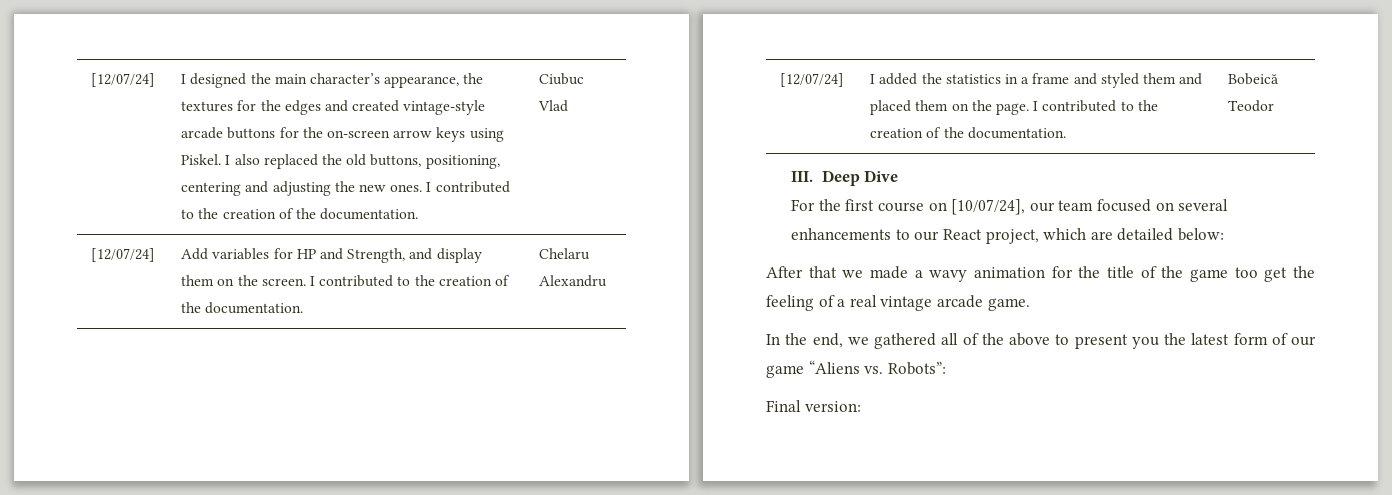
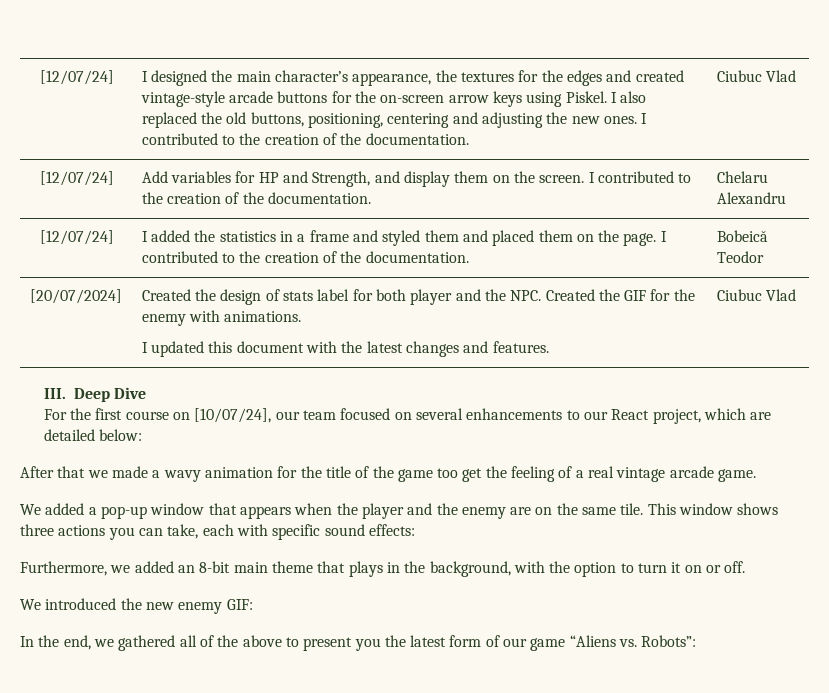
(1275, 106) none -> [29,289,122,304] [141,289,695,305] [141,310,302,326] [141,341,549,357] [716,289,796,301] // [20/07/2024] | Created the design of stats label for both player and the NPC. Created the GIF for the enemy with animations. // I updated this document with the latest changes and features. | Ciubuc Vlad
(1030, 304) none -> [20,503,779,519] [20,524,415,540] [20,561,746,577] [20,598,253,614] // We added a pop-up window that appears when the player and the enemy are on the same tile. This window shows three actions you can take, each with specific sound effects: // Furthermore, we added an 8-bit main theme that plays in the background, with the option to turn it on or off. // We introduced the new enemy GIF:
[766,400,861,412] // Final version: -> (697, 641) none

